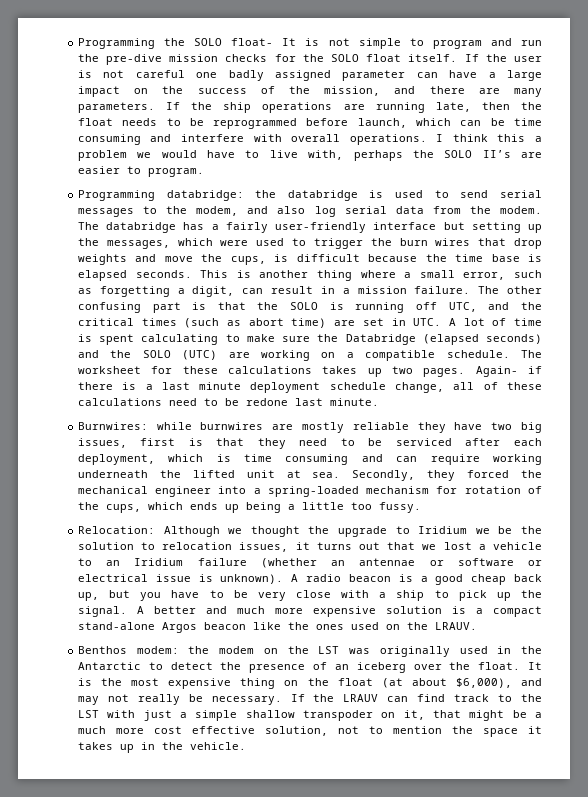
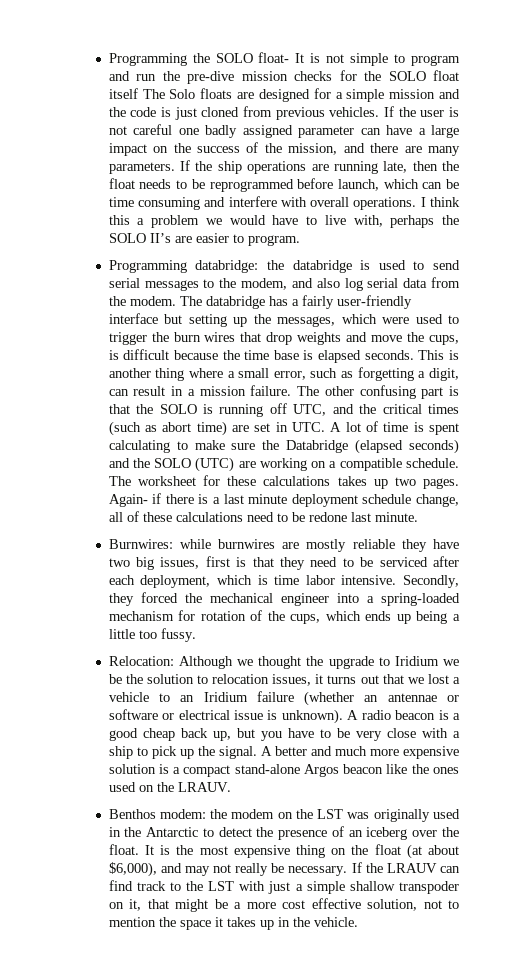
[408,54,458,62] itself. -> [108,88,461,102] [108,106,380,120] itself The Solo floats are designed for a simple mission and the code is just cloned from previous vehicles.
[285,454,542,465] [77,470,341,478] consuming and can require working underneath the lifted unit at sea. -> [305,575,397,585] labor intensive.
[77,726,106,734] much -> (242, 905) none

